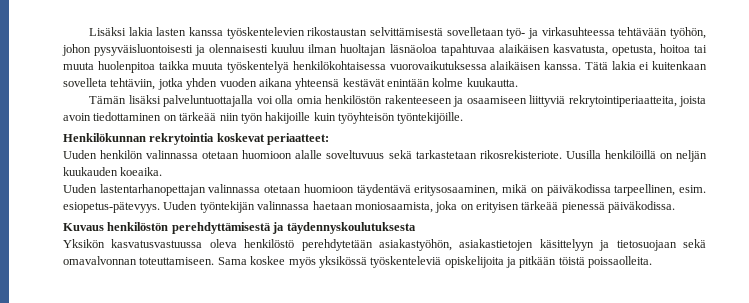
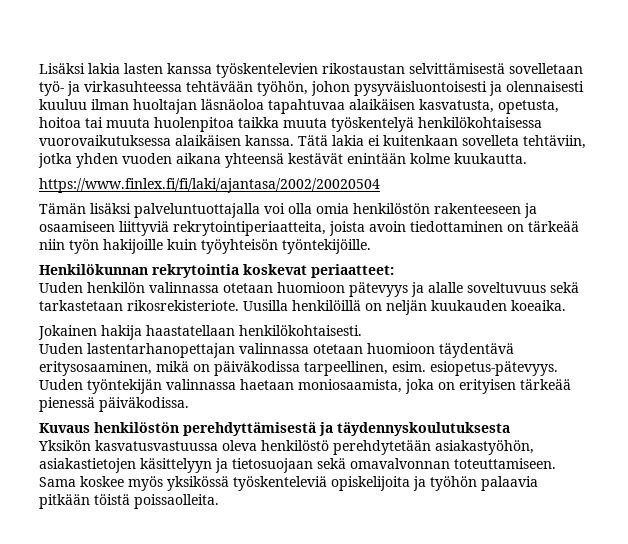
(518, 82) none -> [39,178,380,193] // https://www.finlex.fi/fi/laki/ajantasa/2002/20020504
(293, 154) none -> [349,282,424,297] pätevyys ja
(163, 171) none -> [38,325,362,340] // Jokainen hakija haastatellaan henkilökohtaisesti.
(516, 262) none -> [430,476,538,491] työhön palaavia

